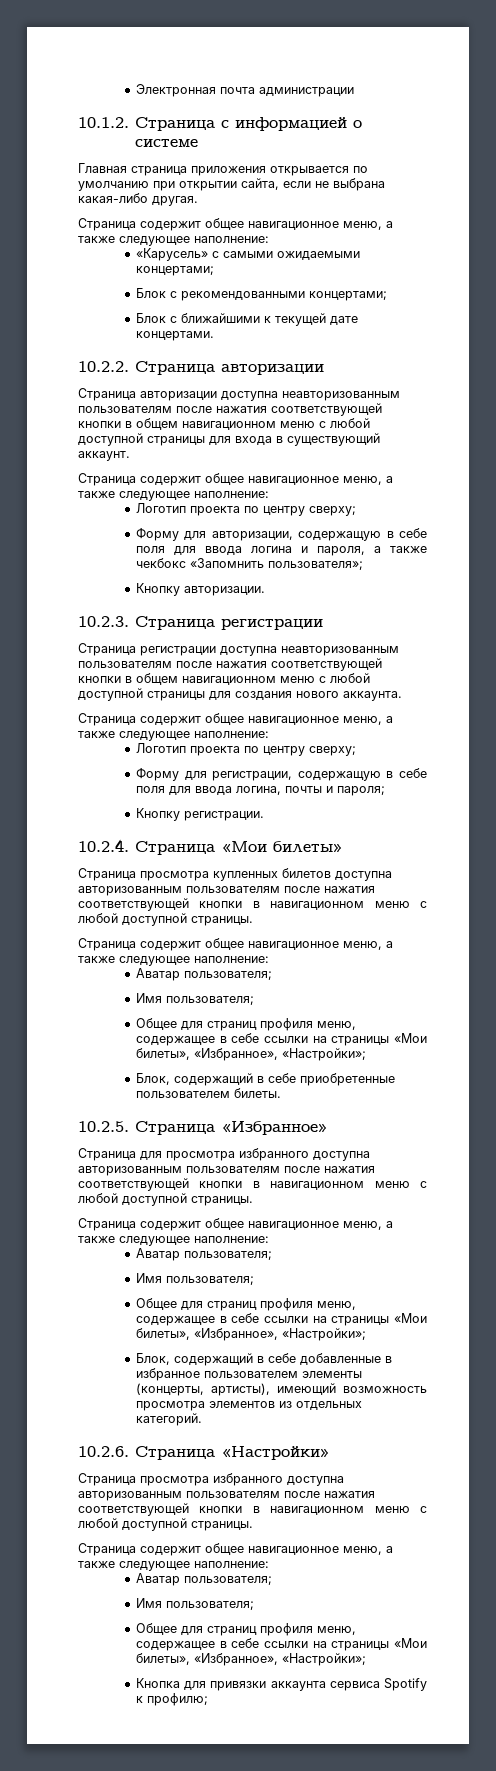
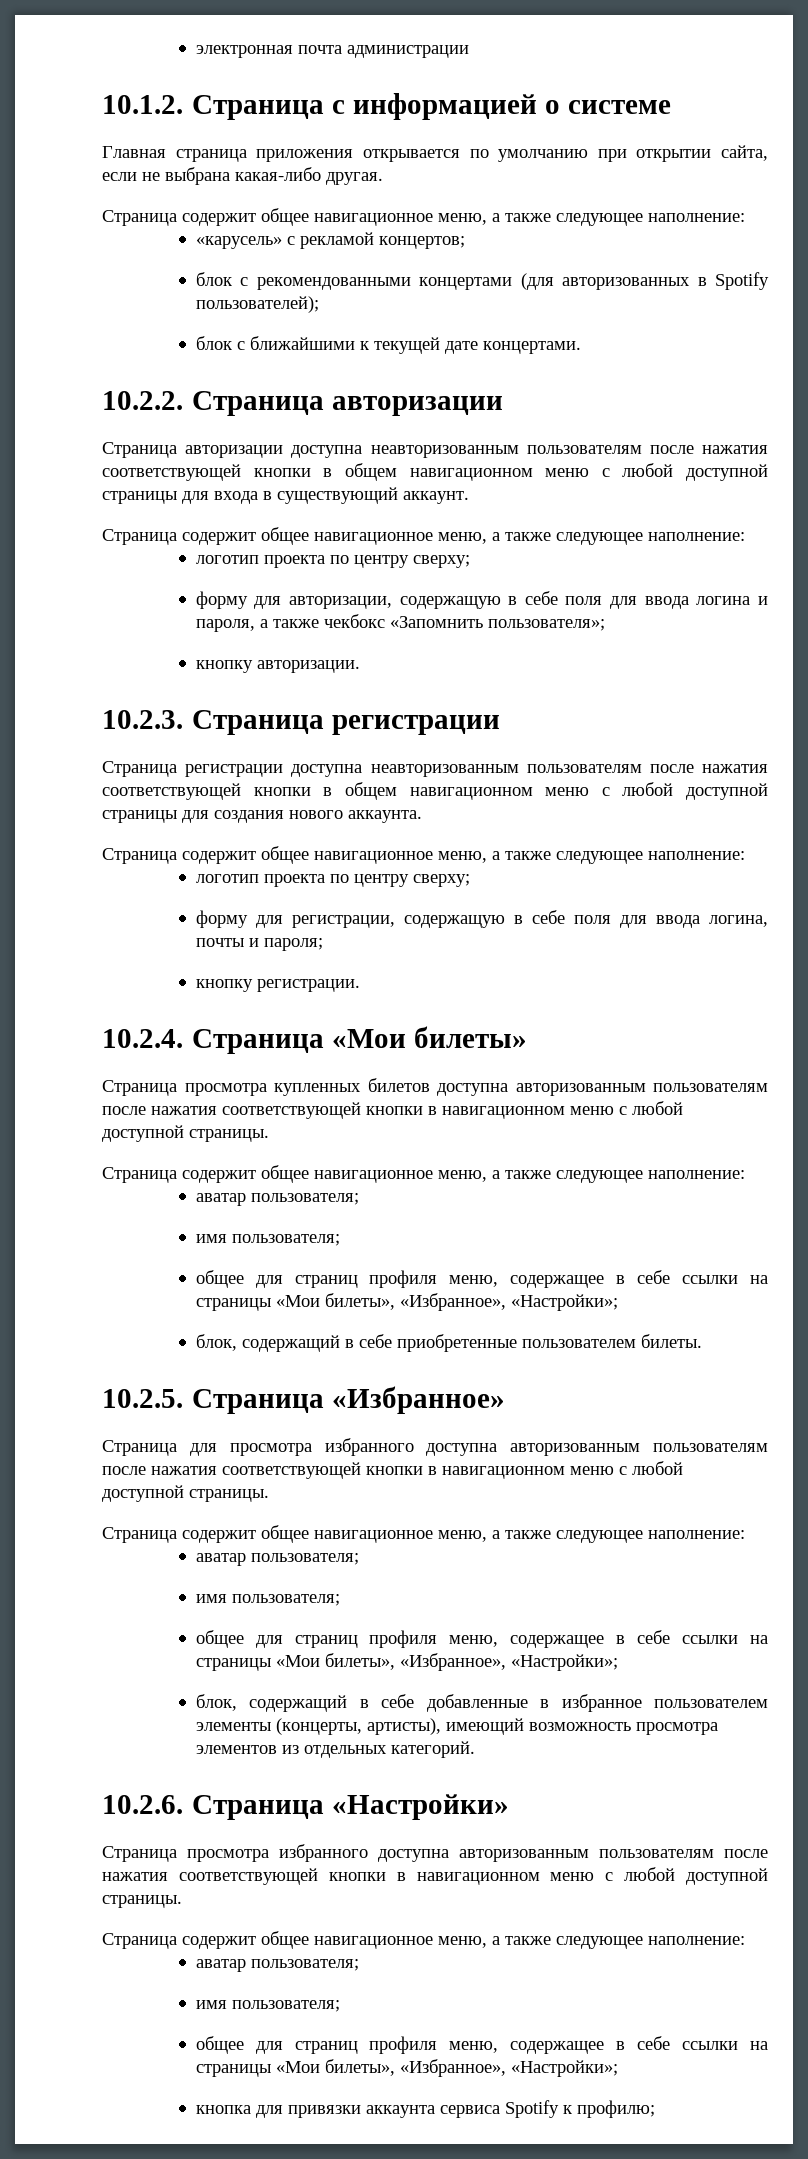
[136,84,217,97] Электронная -> [195,45,293,58] электронная
[136,248,361,261] [136,266,215,276] [136,288,388,301] [136,313,167,323] «Карусель» с самыми ожидаемыми концертами; // Блок с рекомендованными концертами; // Блок -> [195,232,465,249] [195,272,769,290] [195,296,319,313] [195,336,232,350] «карусель» с рекламой концертов; // блок с рекомендованными концертами (для авторизованных в Spotify пользователей); // блок
[136,503,357,516] [136,528,180,541] Логотип проекта по центру сверху; // Форму -> [195,555,470,568] [195,591,248,609] логотип проекта по центру сверху; // форму
[136,583,181,596] Кнопку -> [195,660,253,673] кнопку
[136,743,357,756] [136,768,180,781] Логотип проекта по центру сверху; // Форму -> [195,874,470,887] [195,910,248,928] логотип проекта по центру сверху; // форму
[136,808,181,821] Кнопку -> [195,979,253,992] кнопку
[136,968,273,981] [136,993,255,1005] [136,1018,178,1030] Аватар пользователя; // Имя пользователя; // Общее -> [195,1193,359,1206] [195,1234,340,1246] [195,1270,244,1288] аватар пользователя; // имя пользователя; // общее
[136,1073,171,1085] Блок, -> [195,1334,237,1351] блок,
[136,1248,273,1261] [136,1273,255,1285] [136,1298,178,1310] Аватар пользователя; // Имя пользователя; // Общее -> [195,1553,359,1566] [195,1594,340,1606] [195,1630,244,1648] аватар пользователя; // имя пользователя; // общее
[136,1353,171,1365] Блок, -> [195,1694,237,1711] блок,
[136,1573,273,1586] [136,1598,255,1610] [136,1623,178,1635] Аватар пользователя; // Имя пользователя; // Общее -> [195,1959,359,1972] [195,2000,340,2012] [195,2036,244,2054] аватар пользователя; // имя пользователя; // общее
[136,1678,181,1688] Кнопка -> [195,2105,251,2114] кнопка

